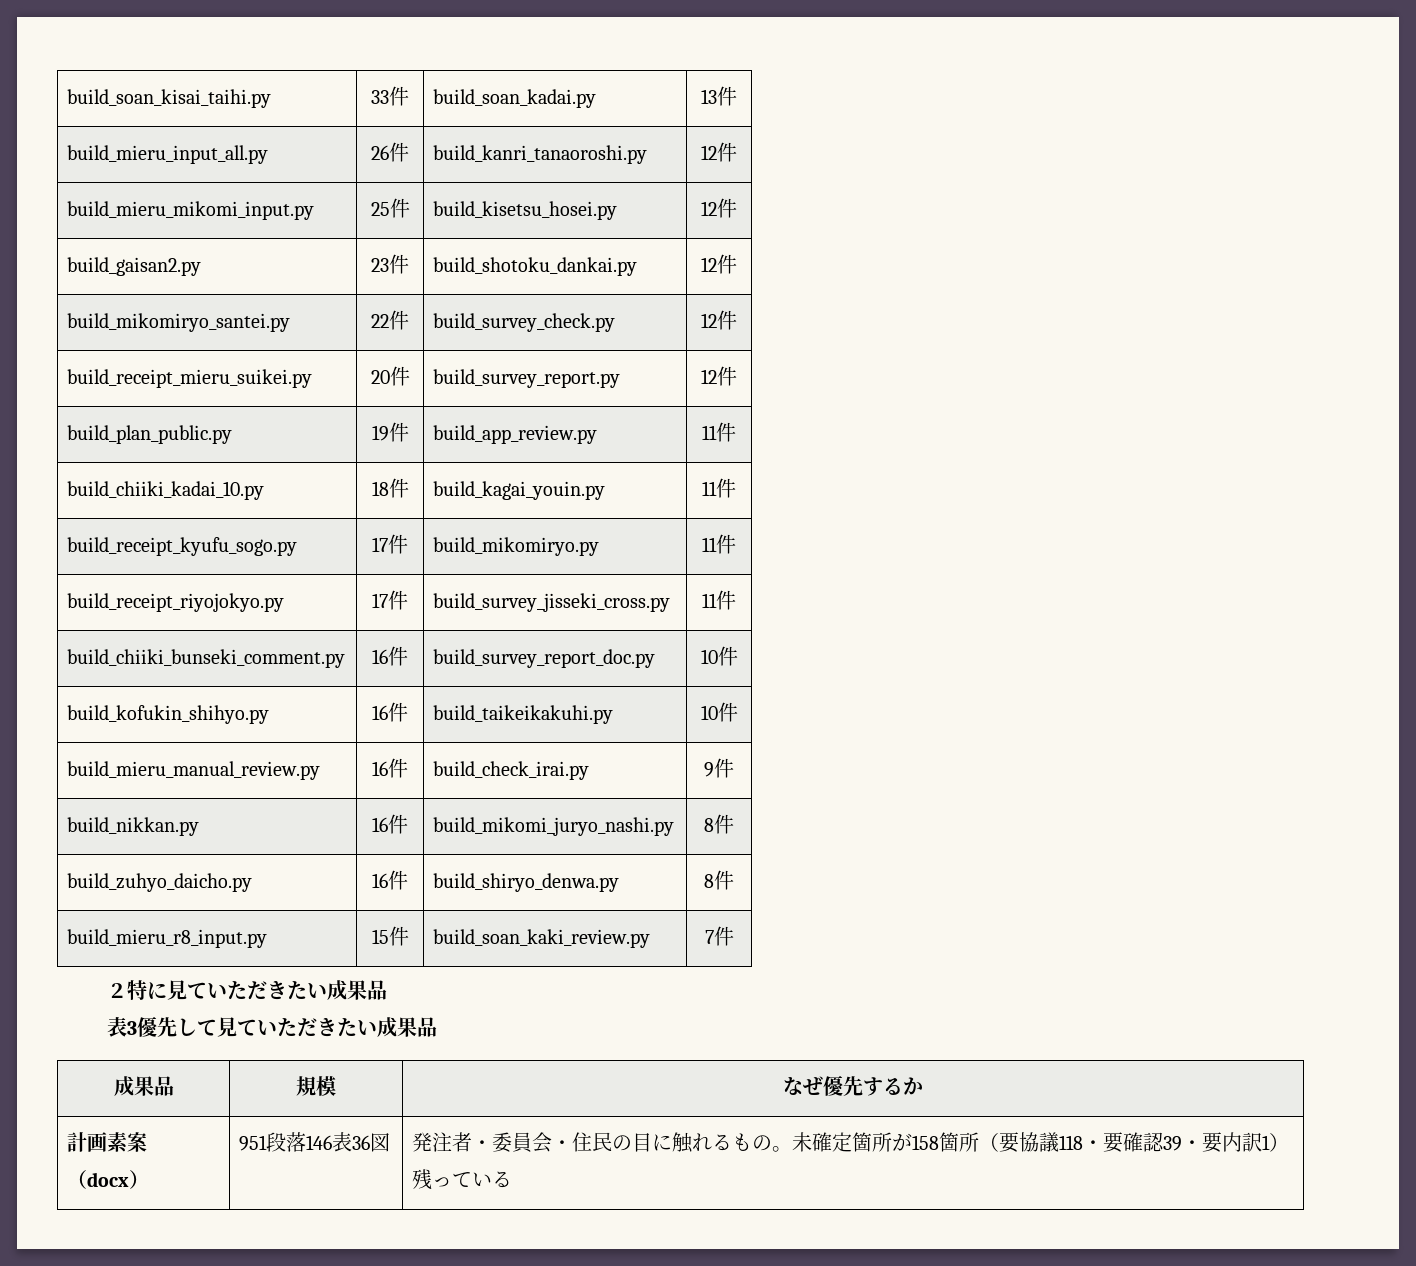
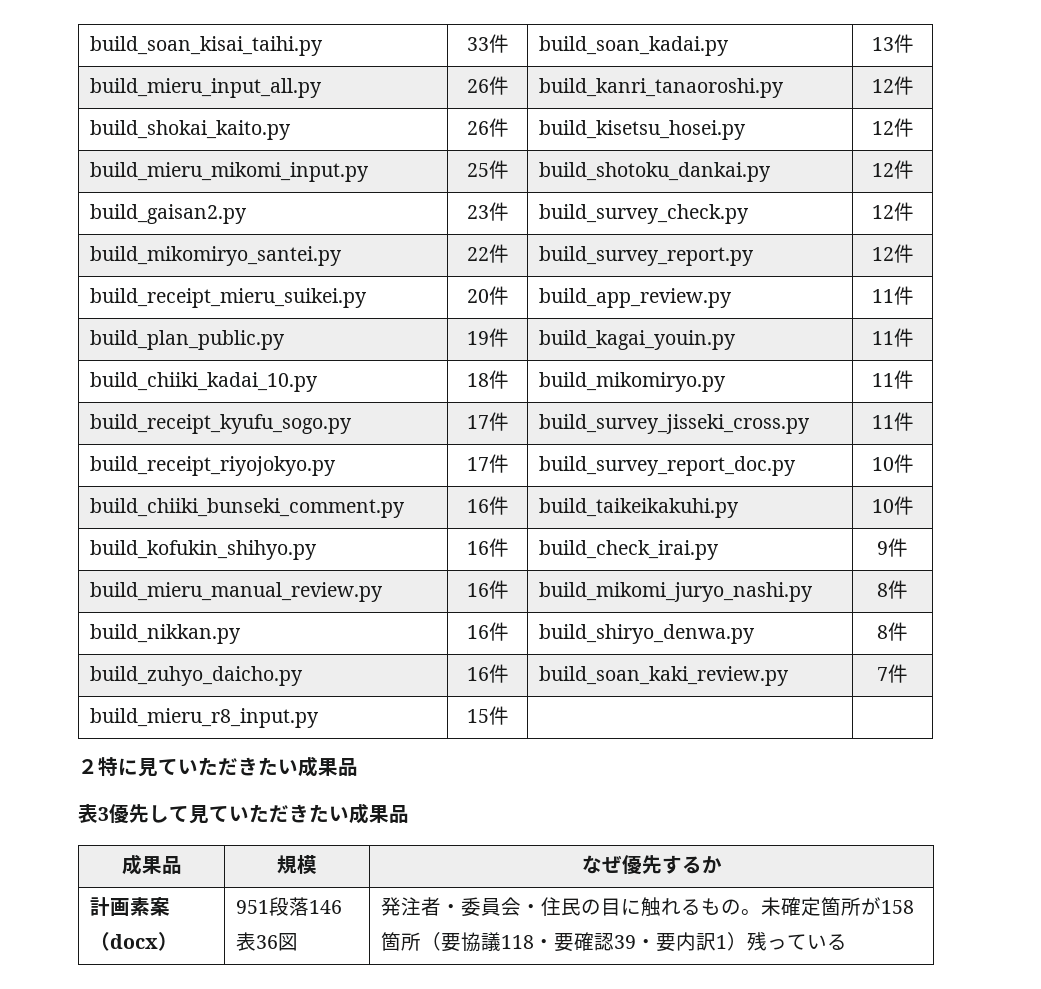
(737, 152) none -> [89,120,291,140] [466,118,509,137] [538,120,746,140] [871,118,914,137] // build_shokai_kaito.py | 26件 | build_kisetsu_hosei.py | 12件
[433,201,618,220] build_kisetsu_hosei.py -> [538,162,771,182] build_shotoku_dankai.py
[433,257,638,276] build_shotoku_dankai.py -> [538,204,749,224] build_survey_check.py
[433,313,616,332] build_survey_check.py -> [538,246,754,266] build_survey_report.py
[433,369,621,388] [701,369,717,384] build_survey_report.py | 12 -> [538,288,732,308] [871,289,894,303] build_app_review.py | 11
[433,425,598,444] build_app_review.py -> [538,330,736,350] build_kagai_youin.py
[433,481,606,500] build_kagai_youin.py -> [538,372,726,392] build_mikomiryo.py
[433,537,600,556] build_mikomiryo.py -> [538,414,810,434] build_survey_jisseki_cross.py
[433,593,671,612] [702,593,717,608] build_survey_jisseki_cross.py | 11 -> [538,456,796,476] [871,457,894,471] build_survey_report_doc.py | 10
[433,649,656,668] build_survey_report_doc.py -> [538,498,739,518] build_taikeikakuhi.py
[433,705,614,724] [700,702,738,722] [67,761,321,780] [372,758,408,778] | build_taikeikakuhi.py | 10件 // build_mieru_manual_review.py | 16件 -> (509, 547) none
[67,817,200,836] build_nikkan.py -> [89,582,383,602] build_mieru_manual_review.py
[67,873,253,892] build_zuhyo_daicho.py -> [89,624,241,644] build_nikkan.py
[67,929,268,948] [371,929,389,944] build_mieru_r8_input.py | 15 -> [89,666,303,686] [466,667,489,681] build_zuhyo_daicho.py | 16
(734, 936) none -> [89,708,319,728] [466,706,509,725] // build_mieru_r8_input.py | 15件 | |

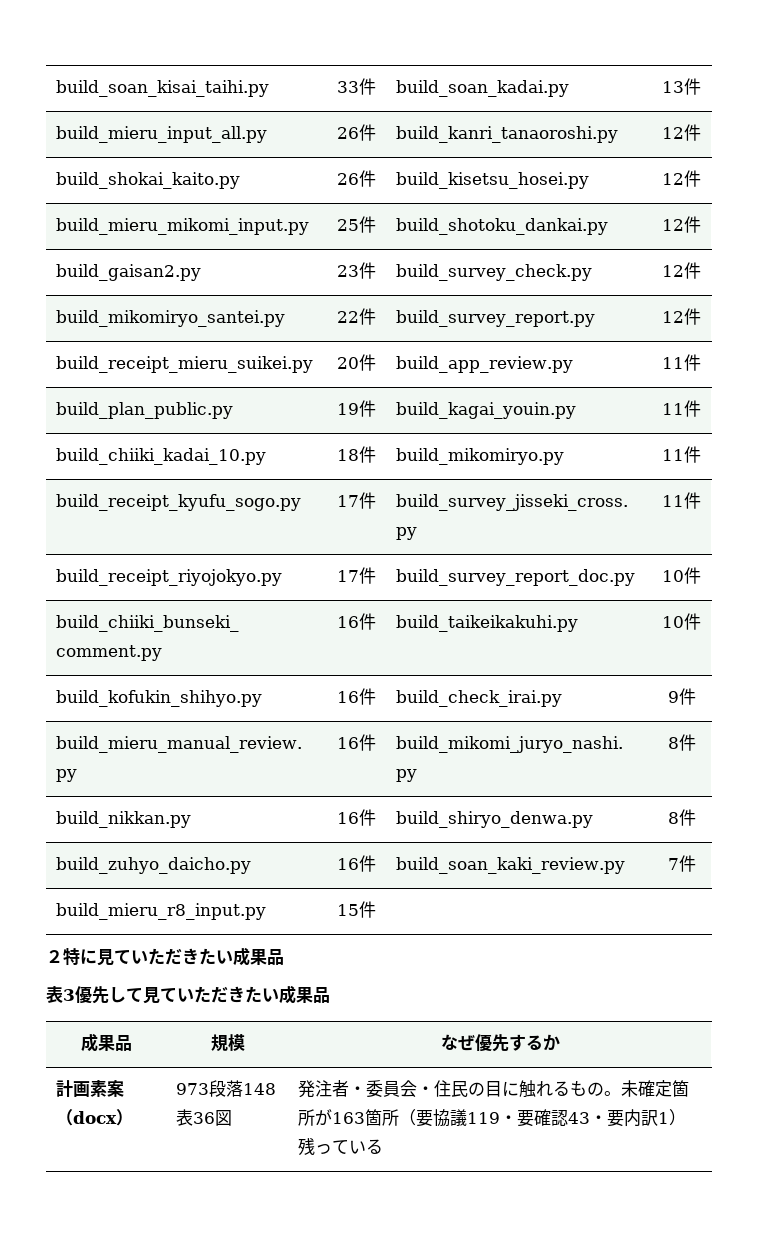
[235,897,342,916] 951段落146 -> [176,1080,277,1097] 973段落148
[880,900,914,914] 158 -> [332,1112,366,1124] 163
[500,935,534,949] 118 -> [467,1112,501,1124] 119
[613,935,636,949] 39 -> [568,1112,591,1124] 43

